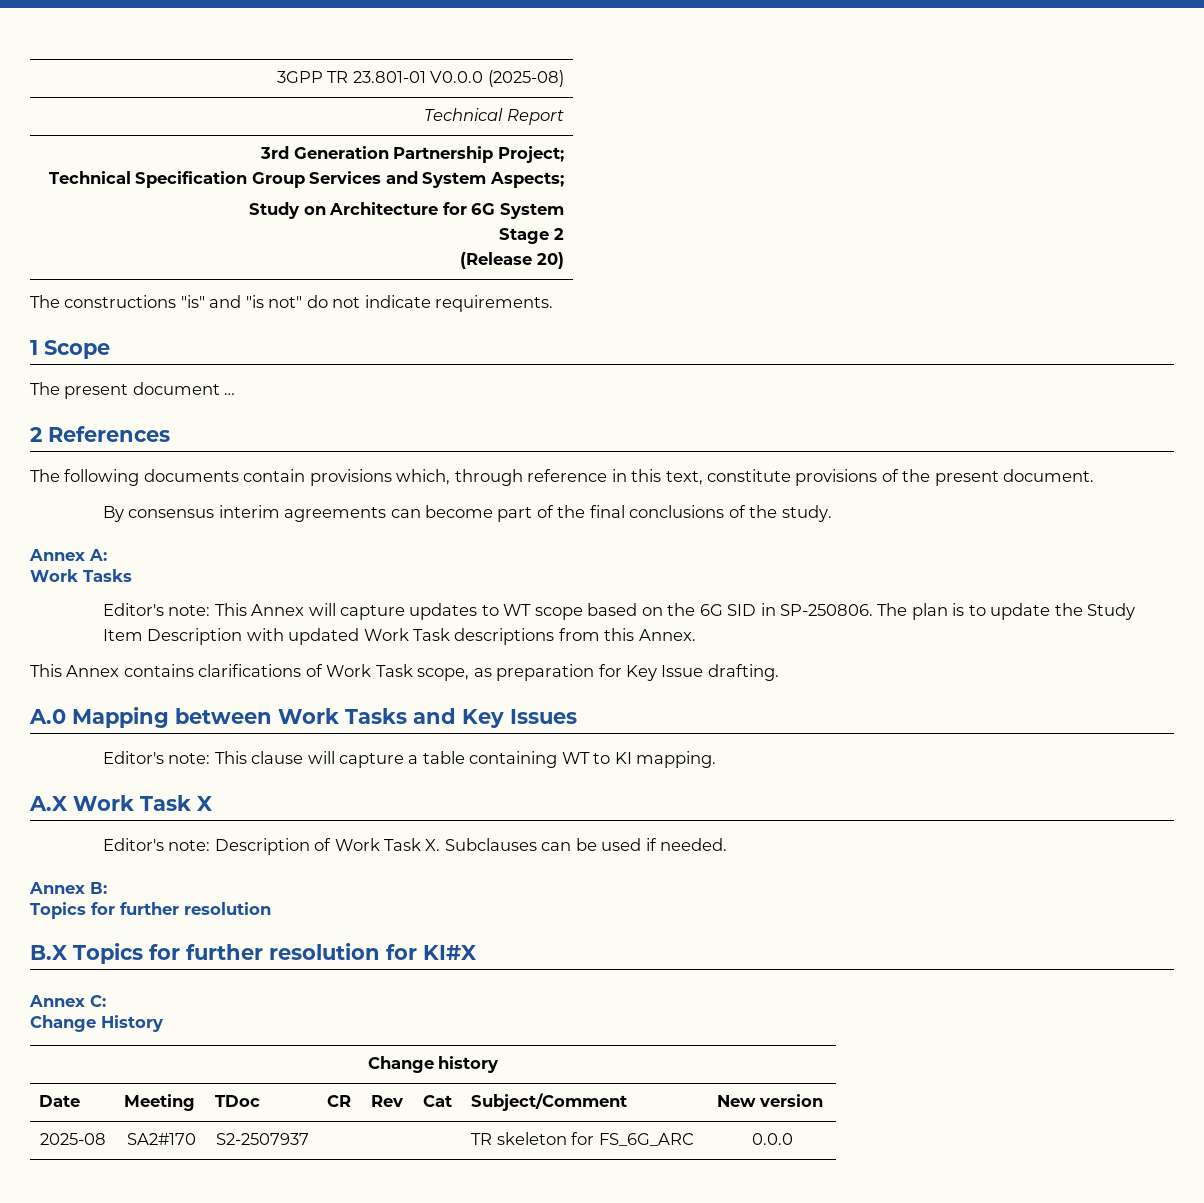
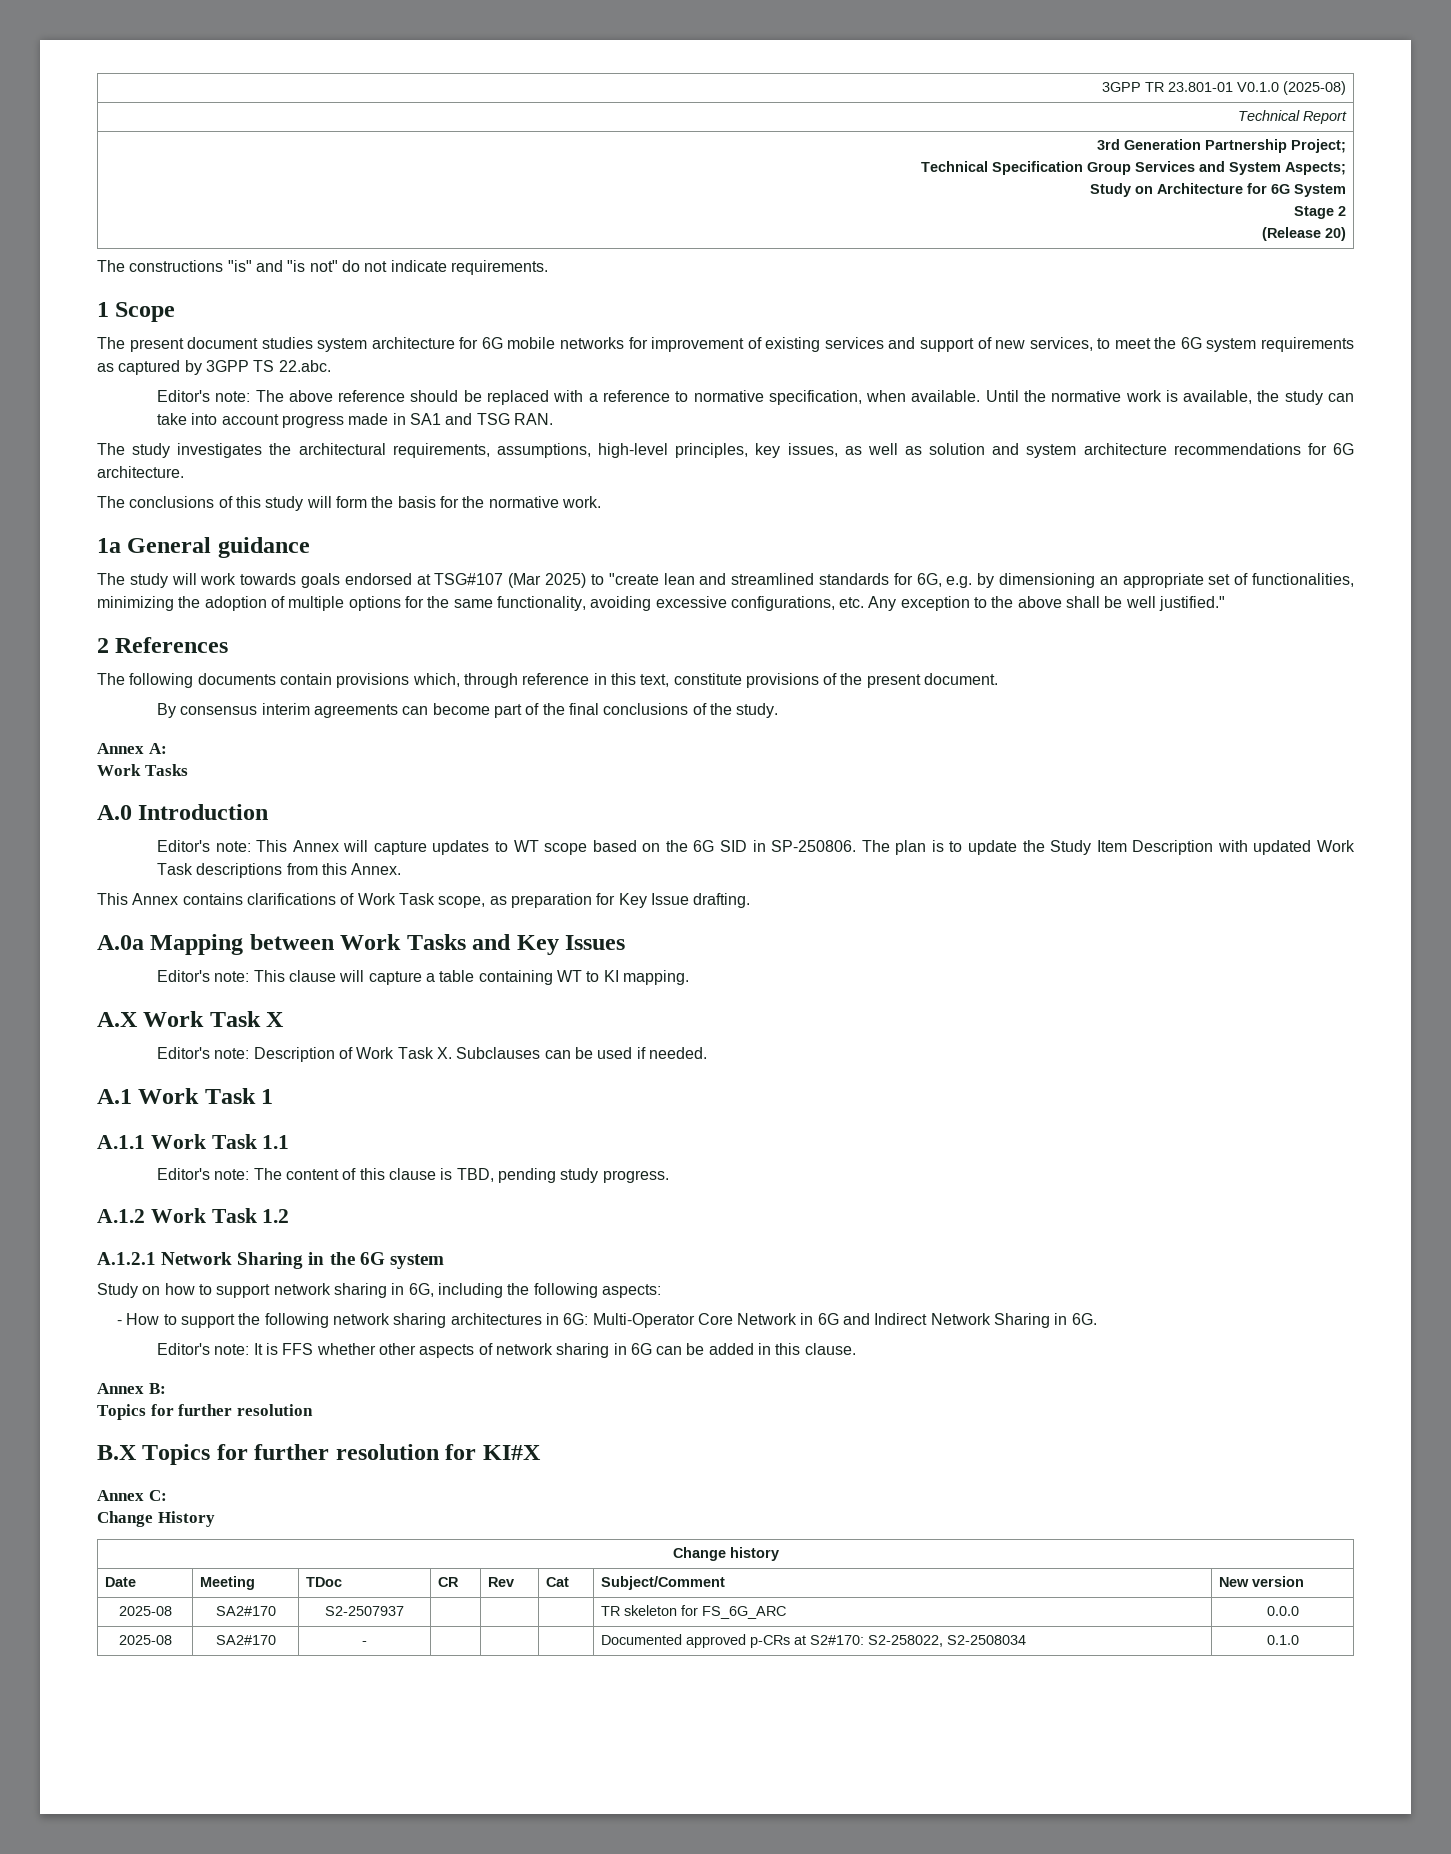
[430,71,484,83] V0.0.0 -> [1237,82,1280,92] V0.1.0
[224,393,236,395] … -> [261,337,1354,352] [97,360,331,375] [157,390,1354,405] [157,413,553,428] [97,443,1355,458] [97,466,184,478] [97,496,601,511] [97,537,310,558] [97,573,1354,588] [97,596,1226,611] studies system architecture for 6G mobile networks for improvement of existing services and support of new services, to meet the 6G system requirements as captured by 3GPP TS 22.abc. // Editor's note: The above reference should be replaced with a reference to normative specification, when available. Until the normative work is available, the study can take into account progress made in SA1 and TSG RAN. // The study investigates the architectural requirements, assumptions, high-level principles, key issues, as well as solution and system architecture recommendations for 6G architecture. // The conclusions of this study will form the basis for the normative work. // 1a General guidance // The study will work towards goals endorsed at TSG#107 (Mar 2025) to "create lean and streamlined standards for 6G, e.g. by dimensioning an appropriate set of functionalities, minimizing the adoption of multiple options for the same functionality, avoiding excessive configurations, etc. Any exception to the above shall be well justified."
(132, 575) none -> [97,804,269,820] // A.0 Introduction
[29,709,66,724] A.0 -> [97,935,144,950] A.0a
(728, 844) none -> [97,1088,274,1104] [97,1134,290,1149] [157,1168,669,1183] [97,1208,290,1223] [97,1252,444,1269] [97,1283,661,1298] [117,1313,1097,1328] [157,1343,856,1358] // A.1 Work Task 1 // A.1.1 Work Task 1.1 // Editor's note: The content of this clause is TBD, pending study progress. // A.1.2 Work Task 1.2 // A.1.2.1 Network Sharing in the 6G system // Study on how to support network sharing in 6G, including the following aspects: // - How to support the following network sharing architectures in 6G: Multi-Operator Core Network in 6G and Indirect Network Sharing in 6G. // Editor's note: It is FFS whether other aspects of network sharing in 6G can be added in this clause.
(793, 1139) none -> [118,1635,172,1645] [215,1635,276,1645] [362,1641,367,1645] [600,1634,1026,1648] [1266,1635,1299,1645] // 2025-08 | SA2#170 | - | | | | Documented approved p-CRs at S2#170: S2-258022, S2-2508034 | 0.1.0

